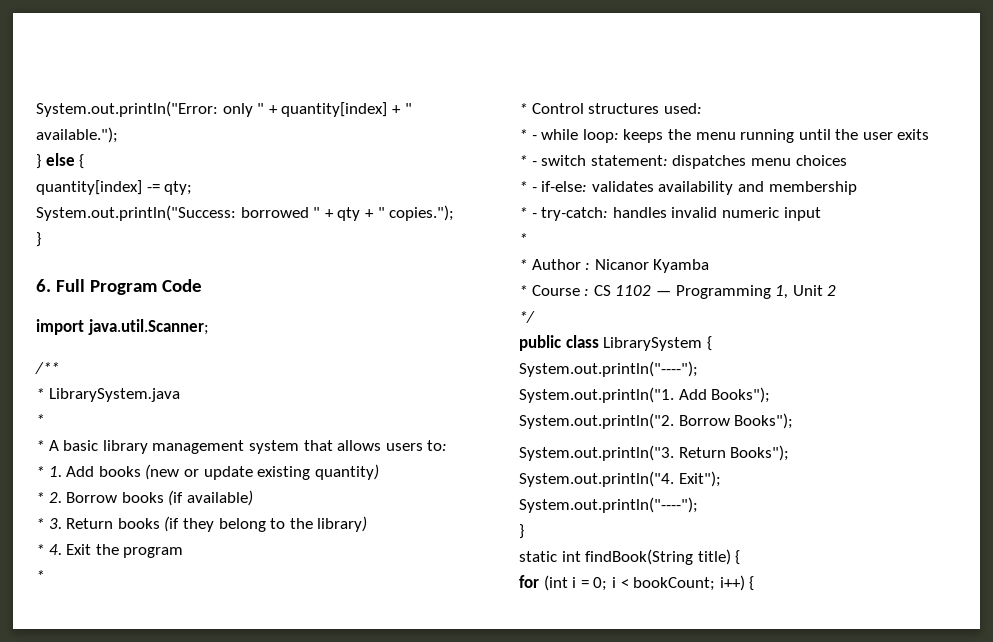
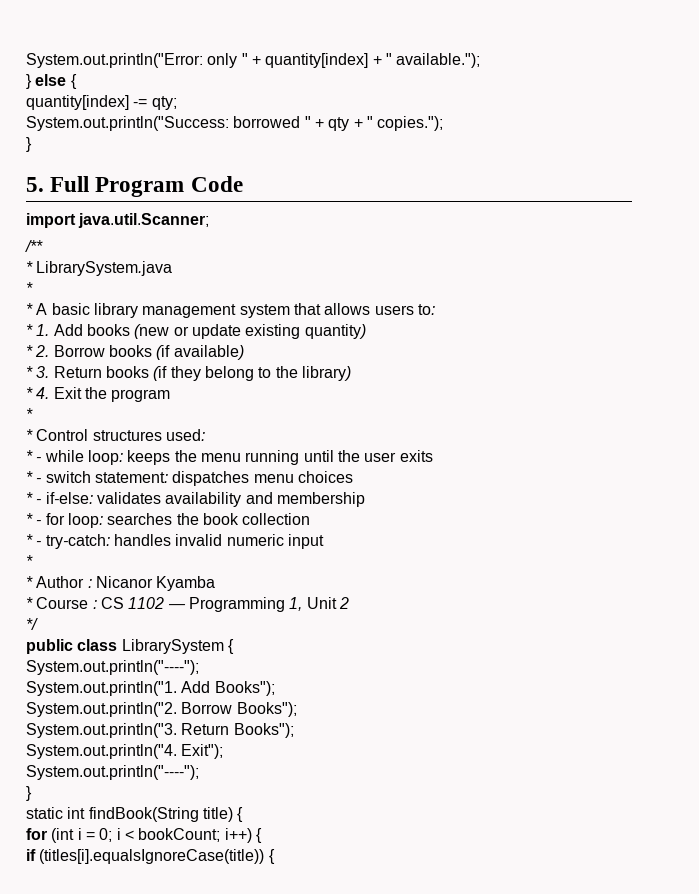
[36,279,51,292] 6. -> [26,177,44,192] 5.
(857, 188) none -> [26,513,311,528] // * - for loop: searches the book collection
(755, 583) none -> [26,849,275,864] // if (titles[i].equalsIgnoreCase(title)) {

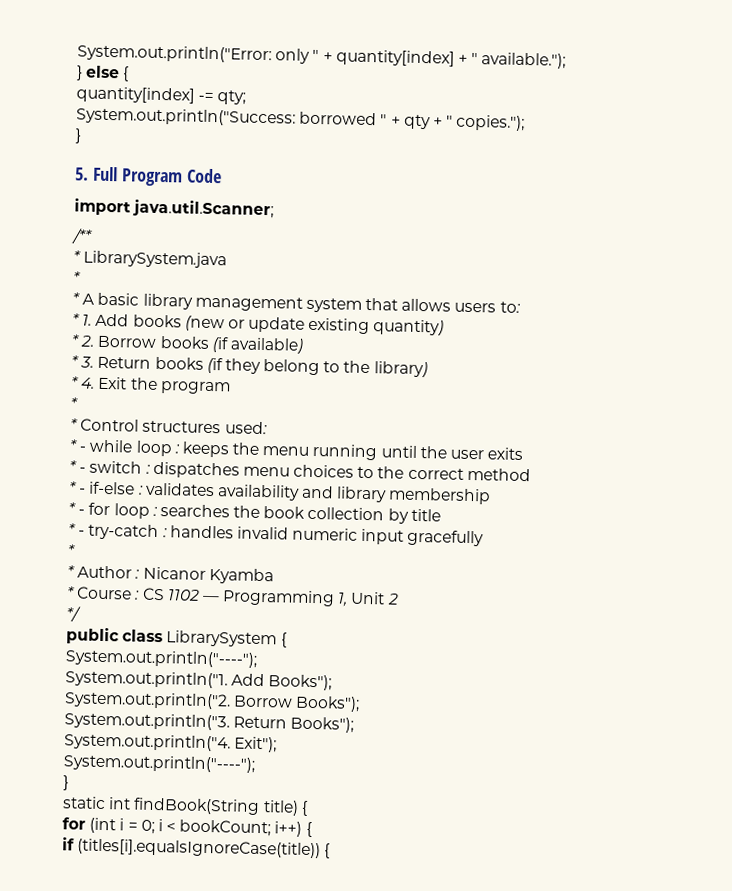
[87,450,123,465] loop: -> [135,440,180,457] loop :
[94,472,168,483] statement: -> [145,464,151,474] :
[26,492,93,504] // * - if-else: -> [357,466,531,482] [69,481,144,495] to the correct method // * - if-else :
(273, 498) none -> [336,486,388,503] library
[67,513,103,528] loop: -> [113,503,158,519] loop :
[26,534,110,549] // * - try-catch: -> [387,508,441,524] [68,523,168,541] by title // * - try-catch :
(324, 541) none -> [407,529,485,547] gracefully

